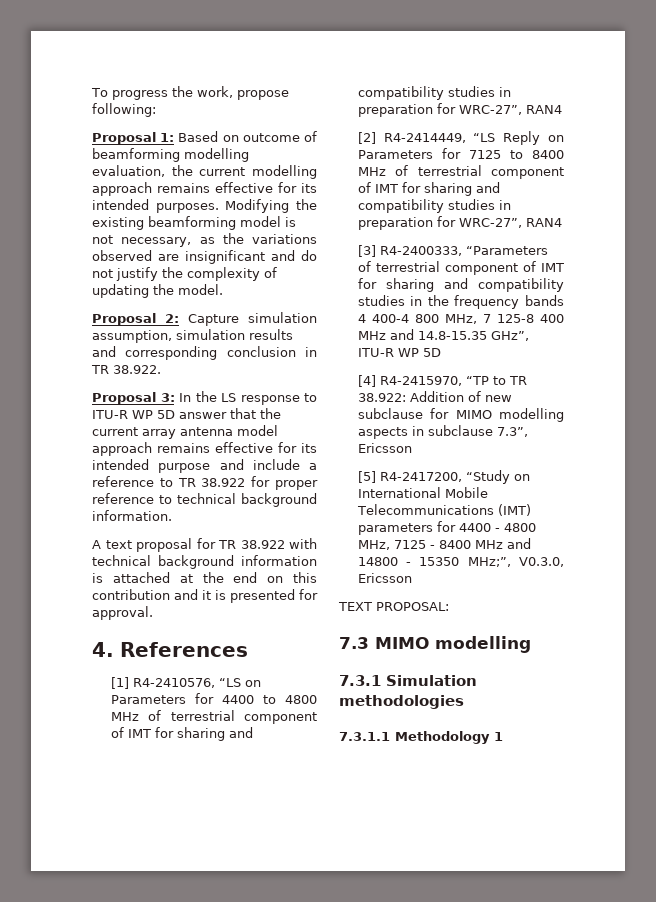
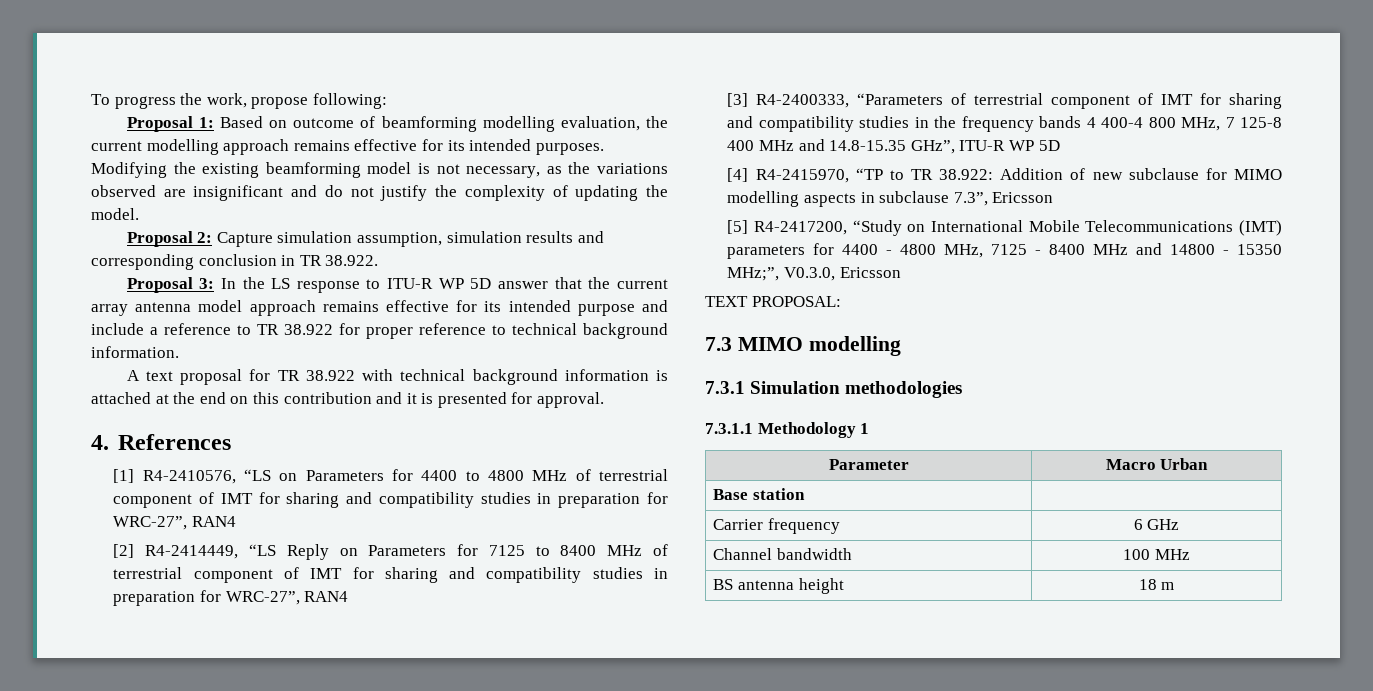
(503, 736) none -> [828,459,909,470] [1105,458,1209,470] [713,488,806,500] [713,518,841,534] [1133,519,1180,530] [713,548,853,560] [1123,549,1190,560] [713,578,844,594] [1138,579,1175,590] // Parameter | Macro Urban // Base station | // Carrier frequency | 6 GHz // Channel bandwidth | 100 MHz // BS antenna height | 18 m

